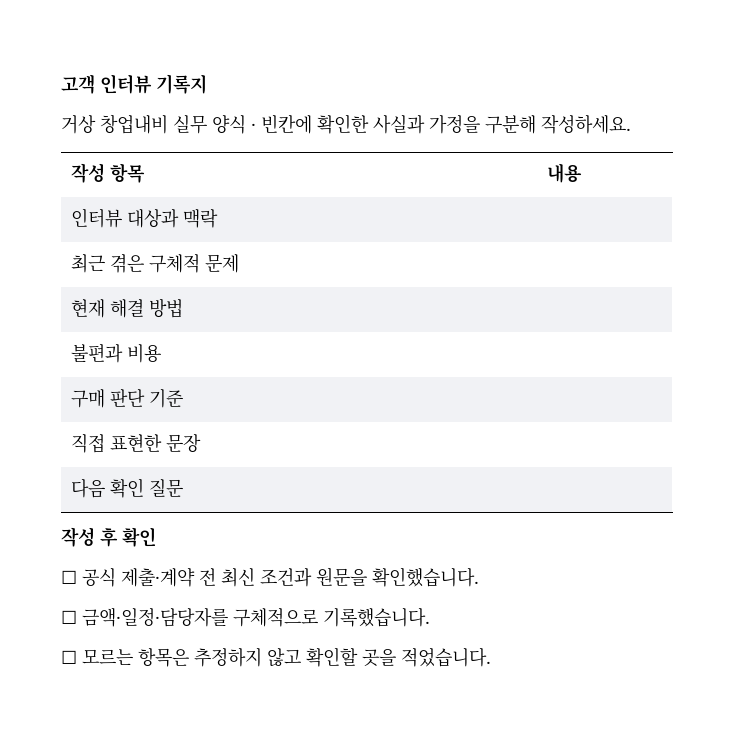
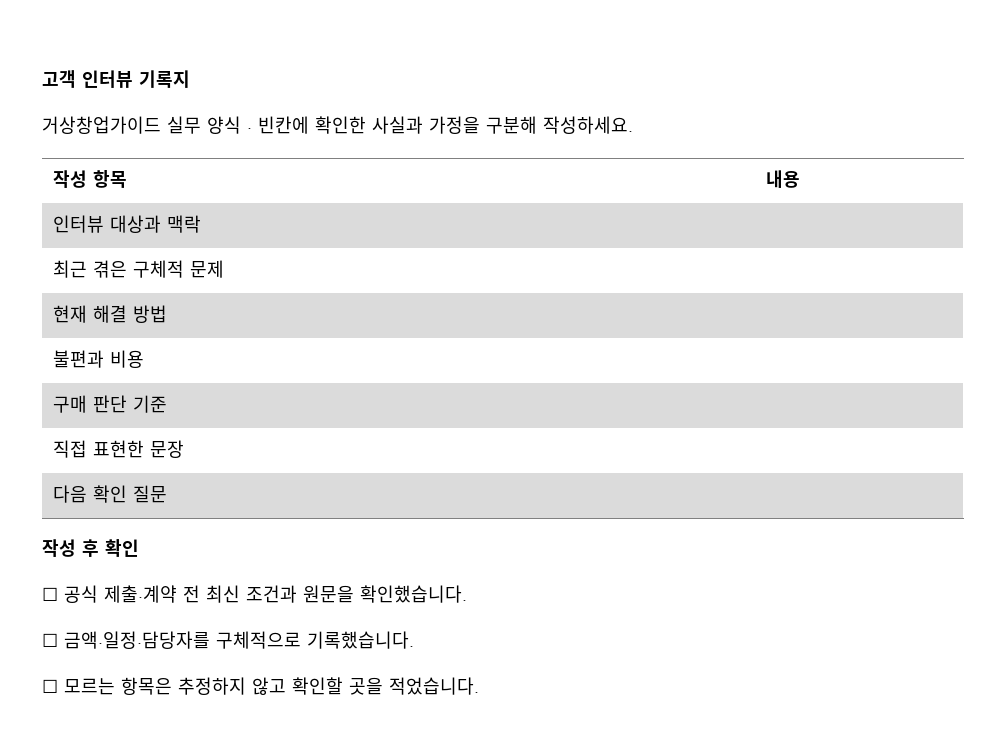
[61,114,168,134] 거상 창업내비 -> [42,116,161,134] 거상창업가이드

